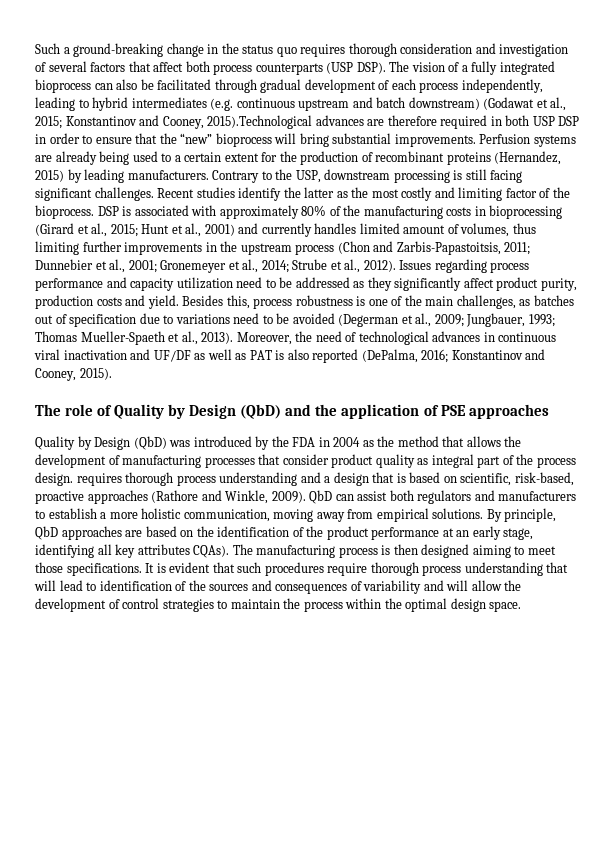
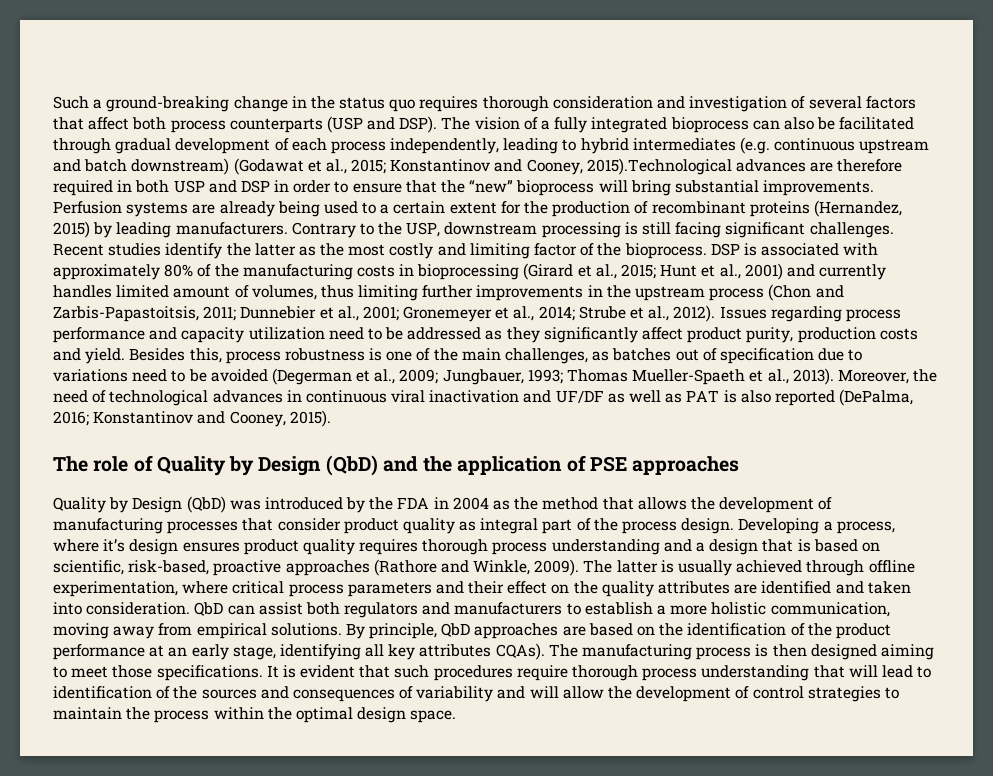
(354, 68) none -> [367,117,396,130] and
(555, 121) none -> [208,180,237,193] and
(73, 479) none -> [738,518,895,534] [53,539,355,555] Developing a process, where it’s design ensures product quality
(306, 497) none -> [583,560,915,576] [53,581,911,597] [53,602,191,615] The latter is usually achieved through offline experimentation, where critical process parameters and their effect on the quality attributes are identified and taken into consideration.

